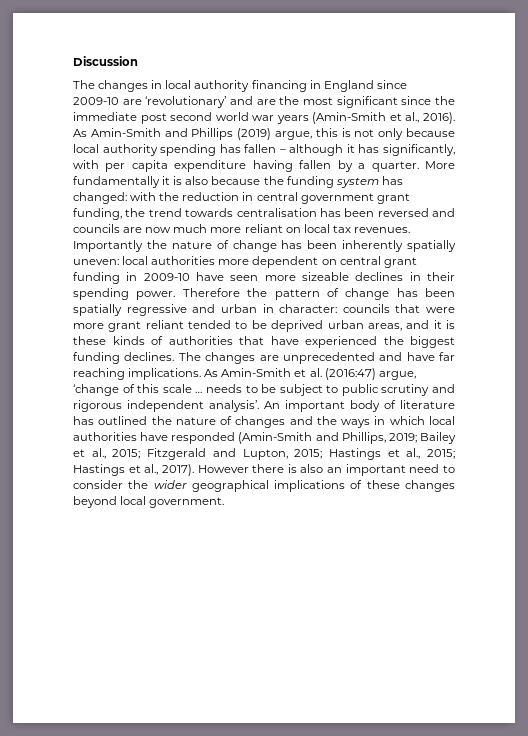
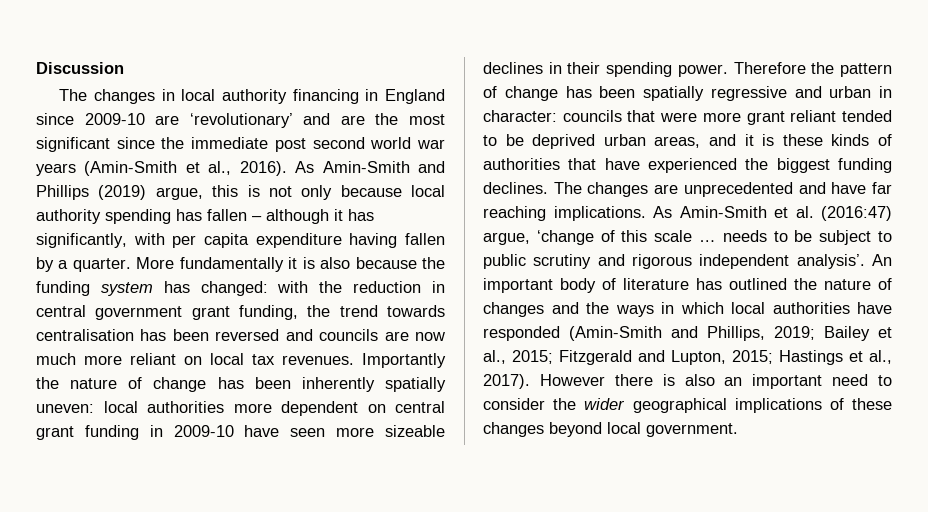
[426,449,455,459] [73,464,159,476] 2015; Hastings et al., -> (892, 357) none

